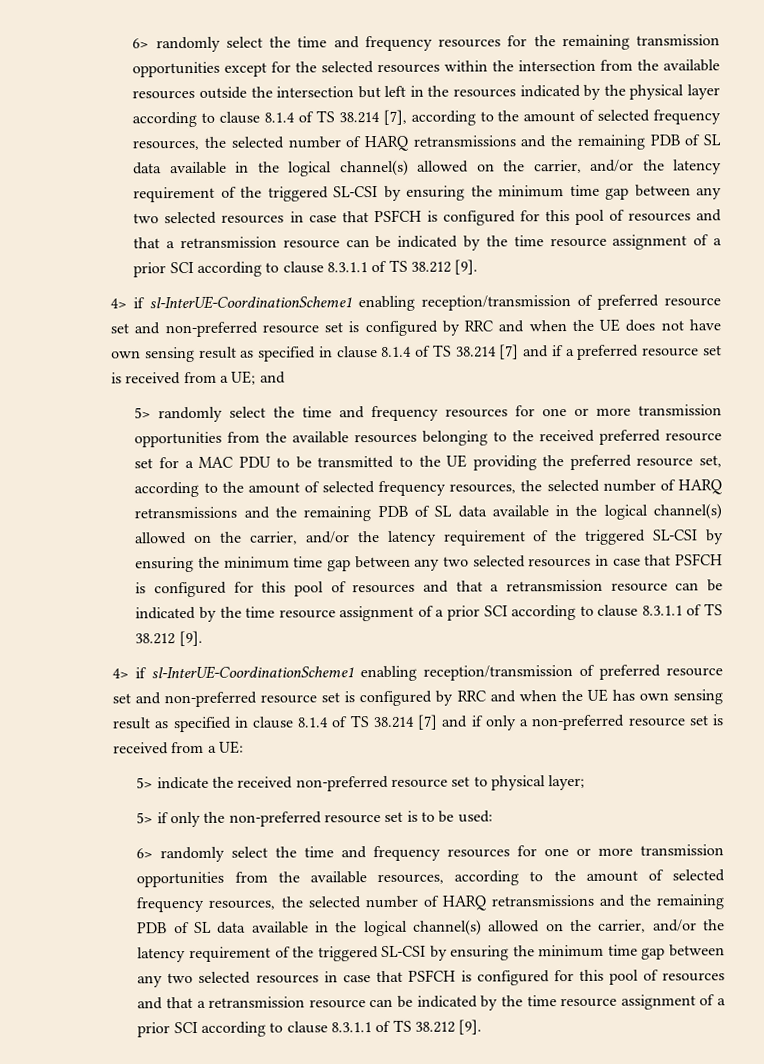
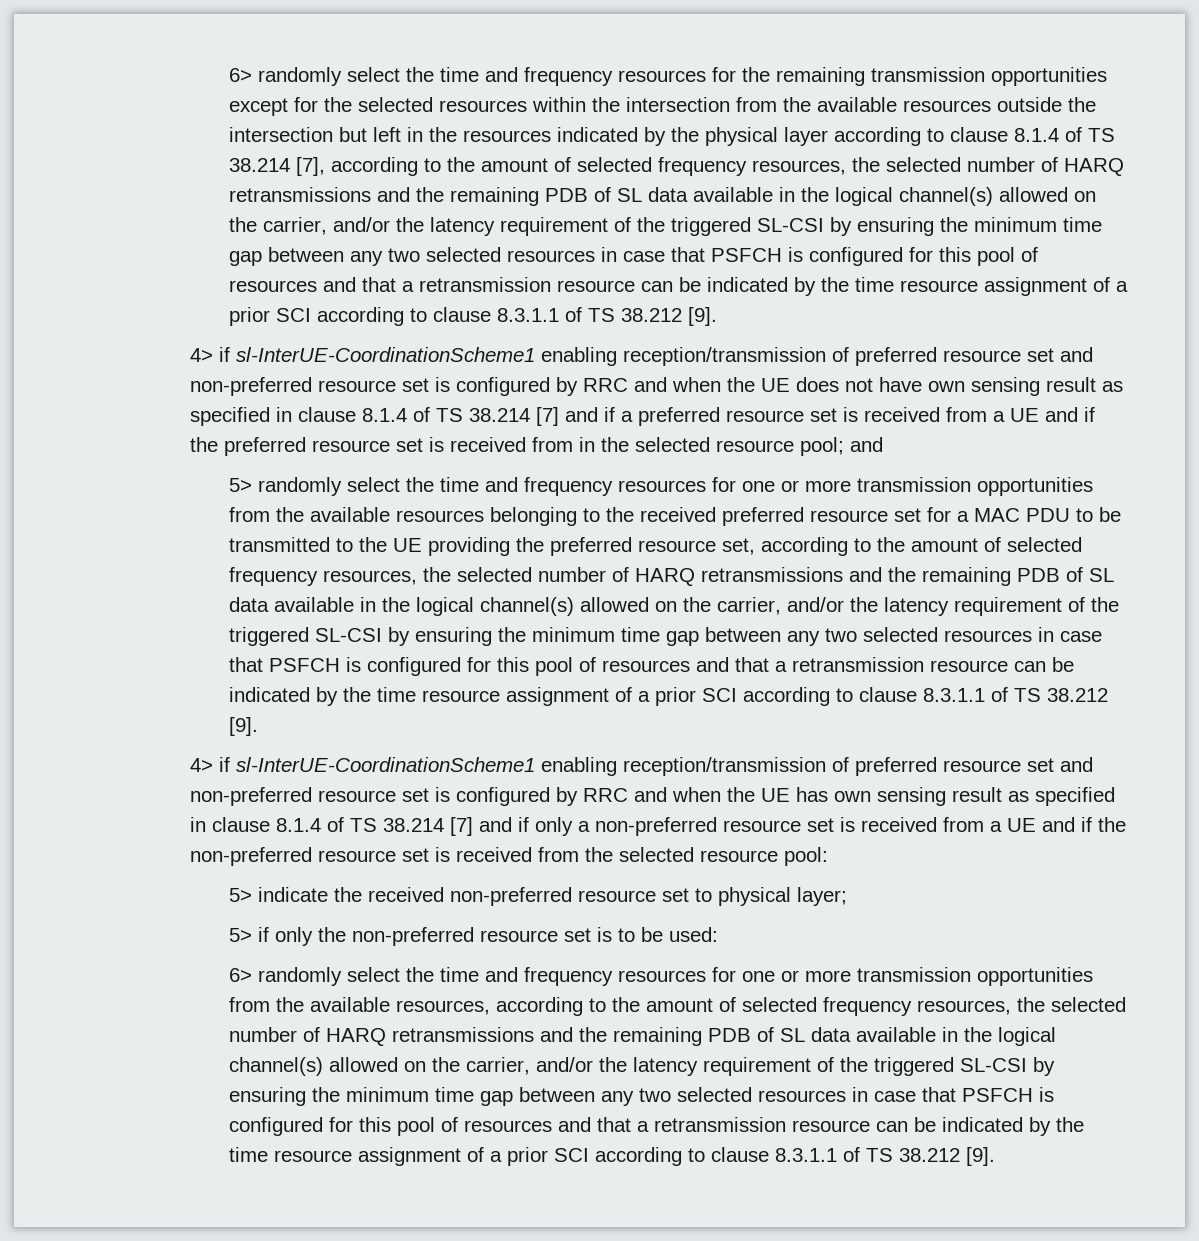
[231,370,257,385] UE; -> [1009,407,1095,422] [189,437,844,456] UE and if the preferred resource set is received from in the selected resource pool;
[219,740,245,754] UE: -> [1006,817,1126,832] [189,847,828,866] UE and if the non-preferred resource set is received from the selected resource pool:

